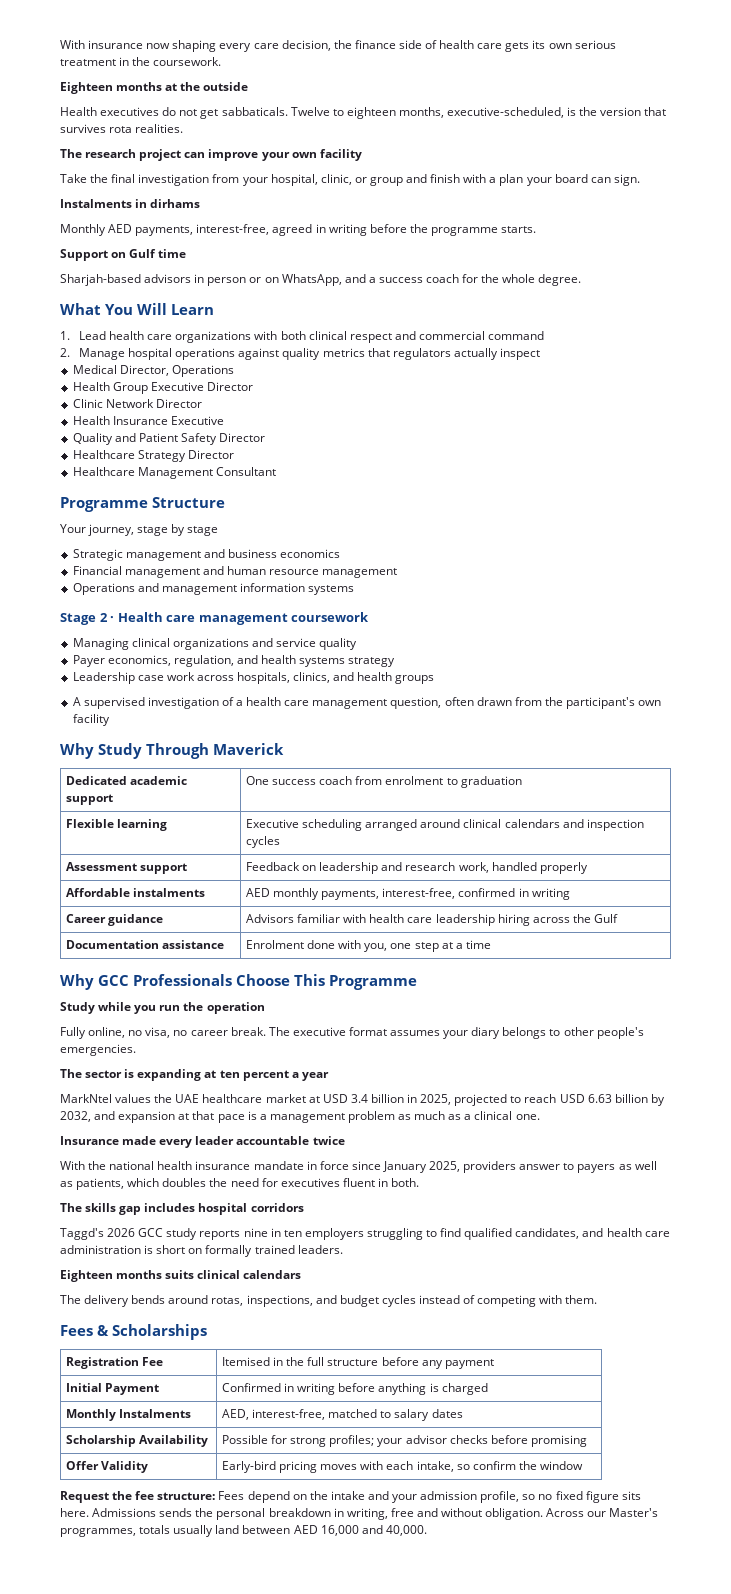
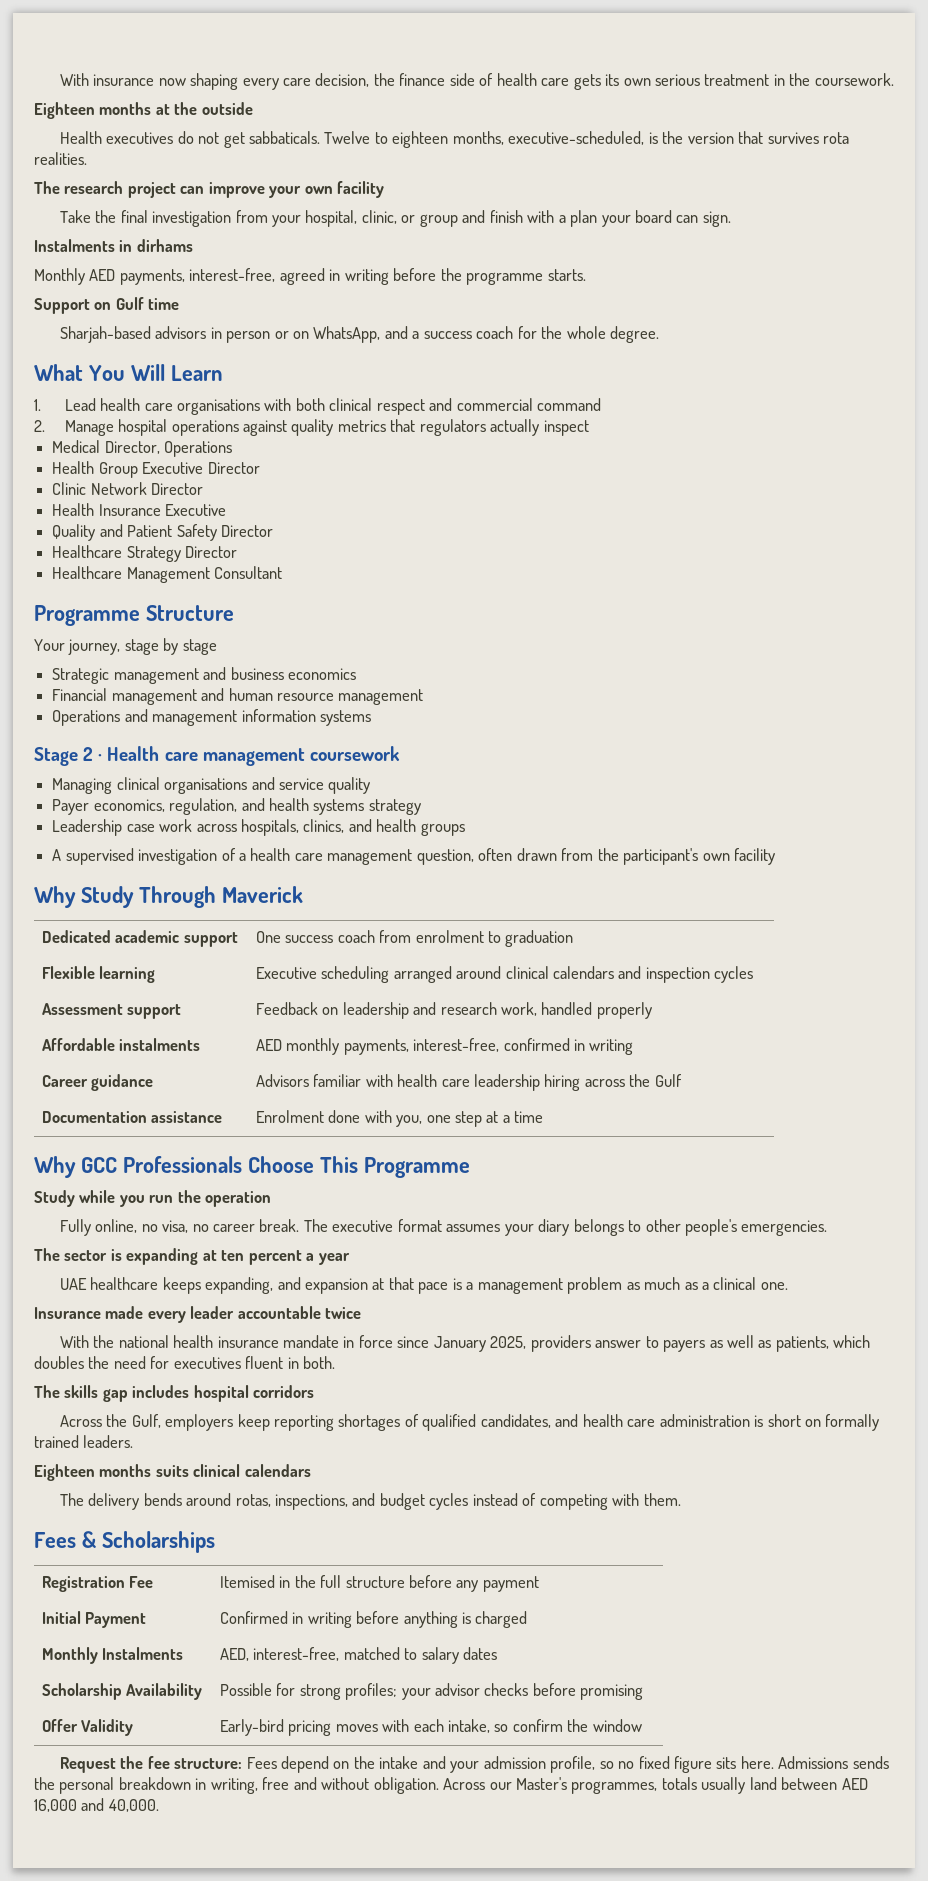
[175,331,252,343] organizations -> [177,399,261,415] organisations
[172,638,249,650] organizations -> [164,778,248,794] organisations
[60,1094,665,1106] [60,1111,91,1122] MarkNtel values the UAE healthcare market at USD 3.4 billion in 2025, projected to reach USD 6.63 billion by 2032, -> [59,1277,274,1294] UAE healthcare keeps expanding,
[60,1228,462,1240] Taggd's 2026 GCC study reports nine in ten employers struggling to find -> [59,1414,419,1431] Across the Gulf, employers keep reporting shortages of

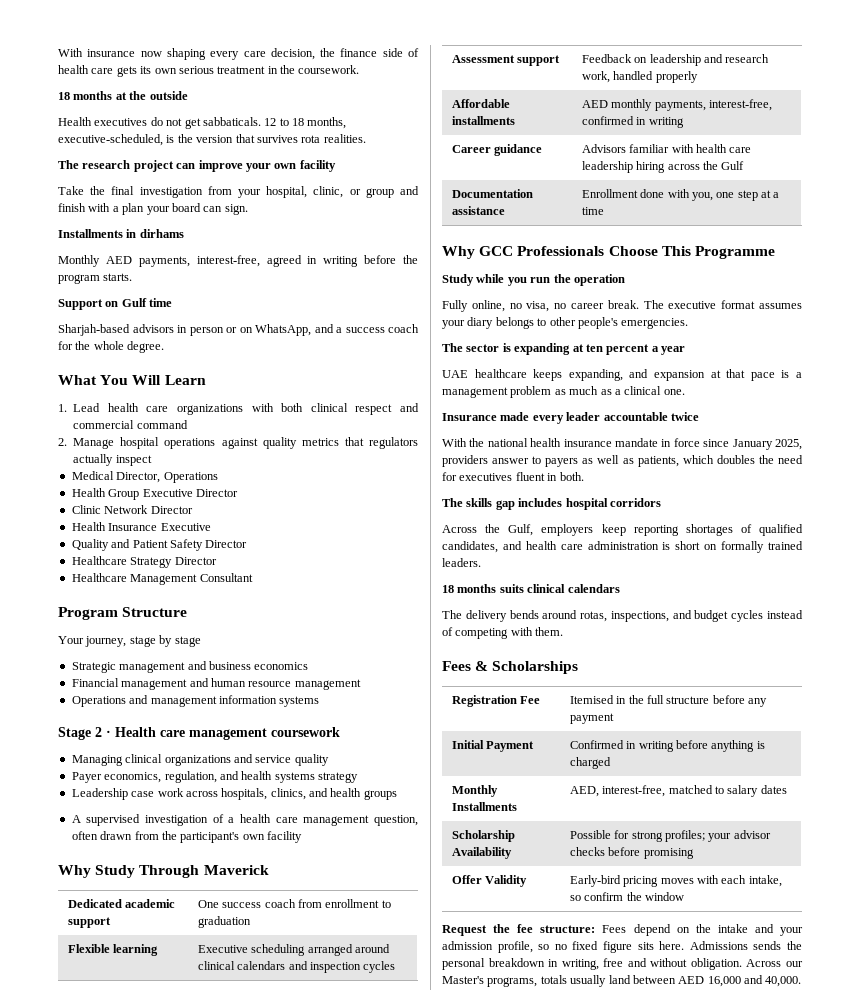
[34,102,95,119] Eighteen -> [58,92,70,100] 18
[324,131,449,148] Twelve to eighteen -> [264,118,304,126] 12 to 18
[34,239,115,252] Instalments -> [58,229,123,238] Installments
[466,272,544,285] programme -> [58,274,100,284] program
[177,399,261,415] organisations -> [177,404,244,415] organizations
[34,605,140,626] Programme -> [58,607,118,620] Program
[164,778,248,794] organisations -> [164,755,231,766] organizations
[415,930,484,943] enrolment -> [325,899,380,908] enrollment
[119,1038,201,1051] instalments -> [451,116,515,125] installments
[255,1110,324,1123] Enrolment -> [581,189,638,198] Enrollment
[34,1464,95,1481] Eighteen -> [442,585,454,593] 18
[102,1647,184,1660] Instalments -> [451,802,517,811] Installments
[571,1781,658,1794] programmes, -> [487,977,538,987] programs,

